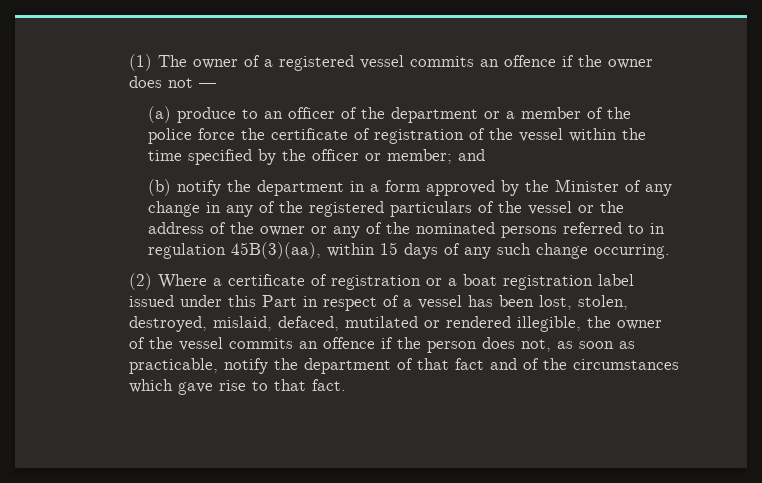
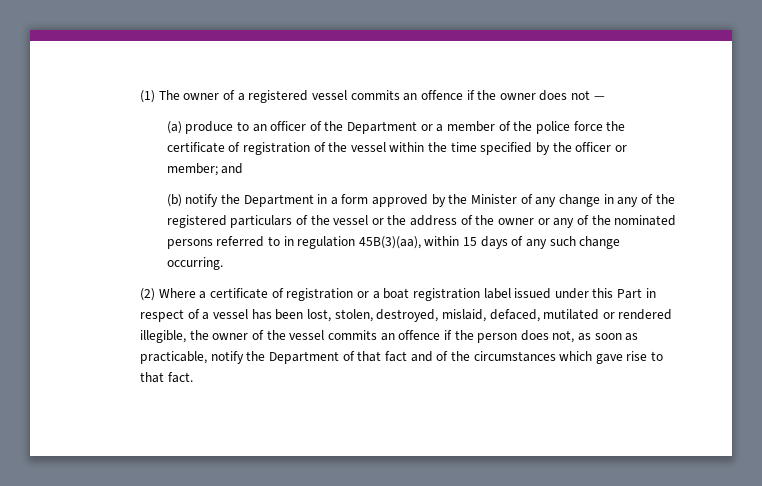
[391,107,479,123] department -> [347,121,418,134] Department
[257,180,345,196] department -> [243,194,314,207] Department
[303,358,391,374] department -> [268,351,339,364] Department

